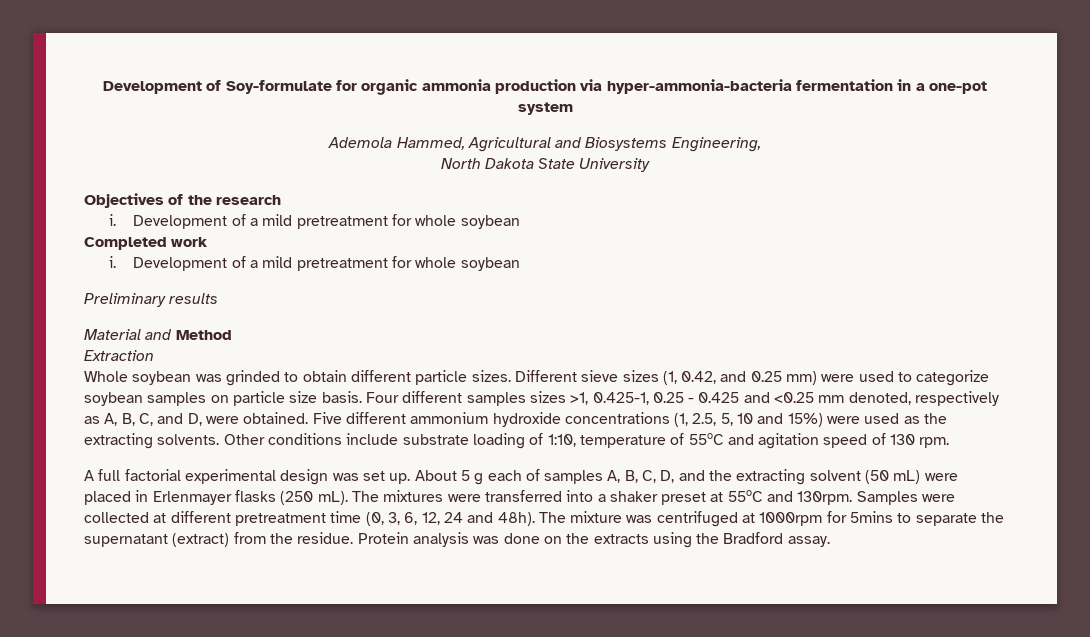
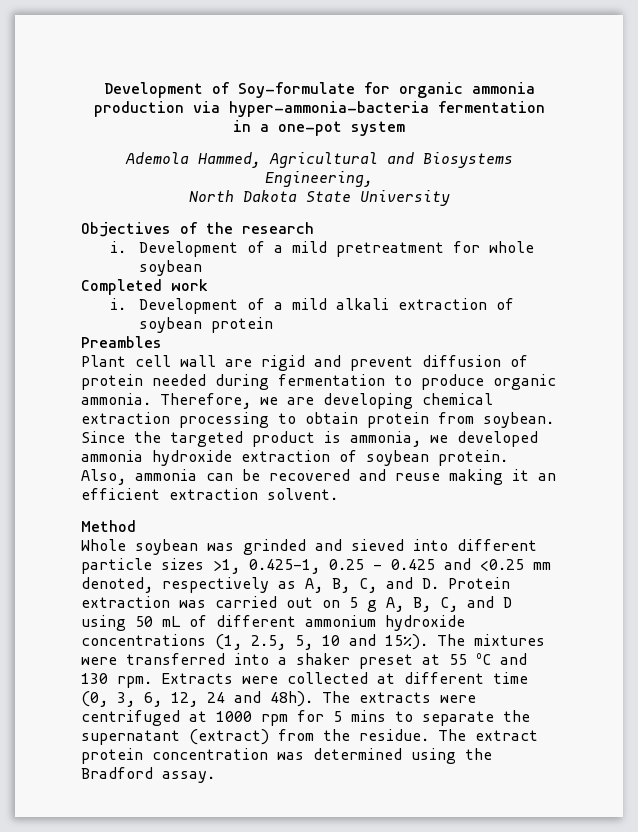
[296,256,520,271] [84,293,219,307] [84,329,173,340] pretreatment for whole soybean // Preliminary results // Material and -> [335,298,514,310] [138,317,273,333] [81,336,162,348] [81,355,528,371] [81,374,556,390] [81,393,493,409] [81,412,554,428] [81,431,538,447] [81,450,508,466] [81,469,556,485] [81,488,338,500] alkali extraction of soybean protein // Preambles // Plant cell wall are rigid and prevent diffusion of protein needed during fermentation to produce organic ammonia. Therefore, we are developing chemical extraction processing to obtain protein from soybean. Since the targeted product is ammonia, we developed ammonia hydroxide extraction of soybean protein. Also, ammonia can be recovered and reuse making it an efficient extraction solvent. //
[84,350,154,361] // Extraction -> (136, 526) none
[284,370,990,386] [84,391,526,406] to obtain different particle sizes. Different sieve sizes (1, 0.42, and 0.25 mm) were used to categorize soybean samples on particle size basis. Four different samples -> [315,539,537,551] [81,558,152,574] and sieved into different particle
[187,412,342,426] D, were obtained. Five -> [422,577,510,589] [81,596,512,612] [81,615,207,631] D. Protein extraction was carried out on 5 g A, B, C, and D using 50 mL of
[787,413,948,427] [84,433,950,449] [84,469,958,485] [84,490,348,505] 15%) were used as the extracting solvents. Other conditions include substrate loading of 1:10, temperature of 55oC and agitation speed of 130 rpm. // A full factorial experimental design was set up. About 5 g each of samples A, B, C, D, and the extracting solvent (50 mL) were placed in Erlenmayer flasks (250 mL). -> [385,634,428,650] 15%).
[727,490,918,505] 55oC and 130rpm. Samples -> [449,653,527,665] [81,673,233,688] 55 oC and 130 rpm. Extracts
[234,513,326,526] pretreatment -> (484, 678) none
[570,511,894,527] mixture was centrifuged at 1000rpm for 5mins -> [359,692,476,703] [81,710,386,726] extracts were centrifuged at 1000 rpm for 5 mins
[357,532,649,547] Protein analysis was done on the extracts -> [438,729,538,741] [81,748,402,764] The extract protein concentration was determined

